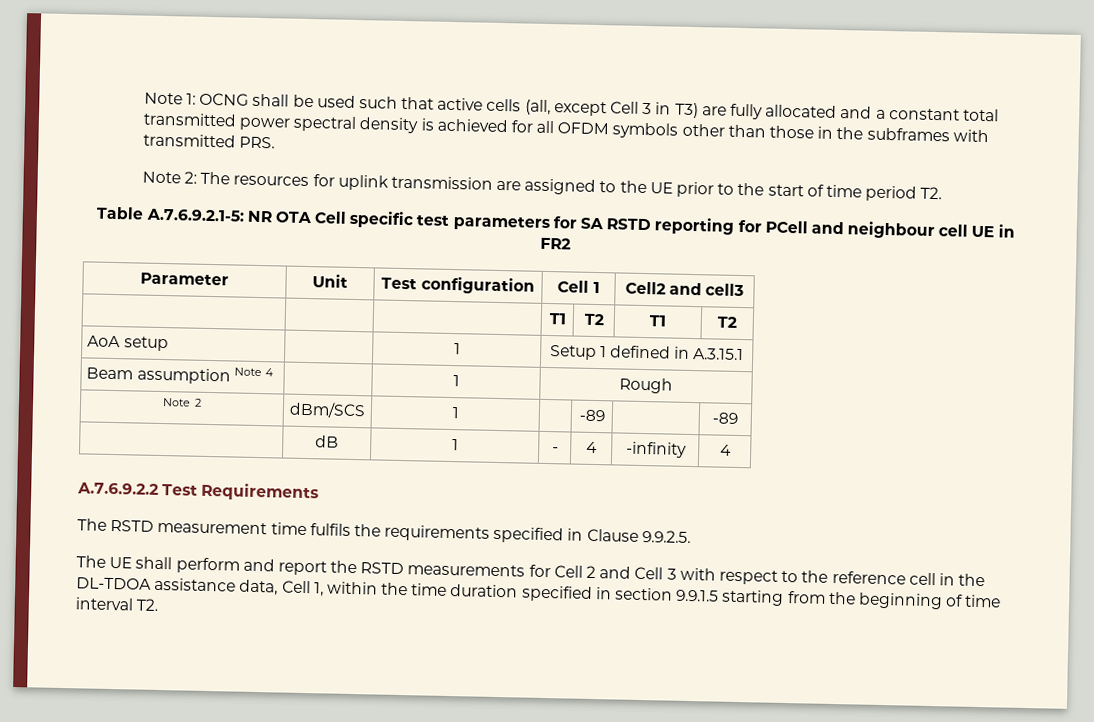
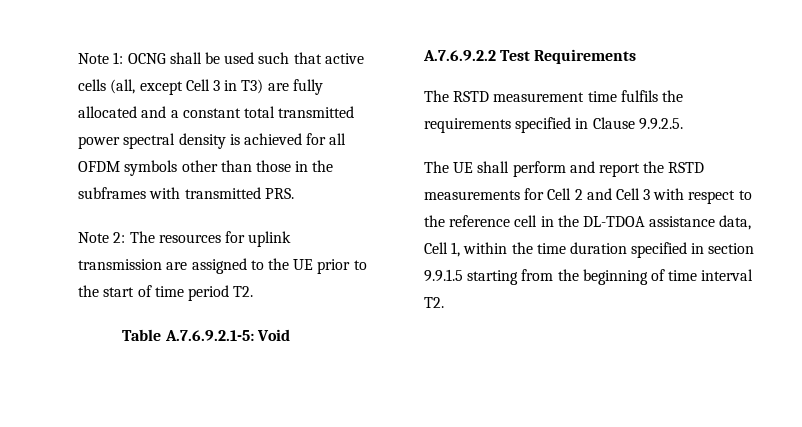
[246,210,1015,240] [540,237,571,250] [140,272,229,286] [312,274,348,288] [381,276,535,295] [557,280,600,294] [624,281,745,297] [548,313,566,325] [583,313,604,326] [649,315,666,327] [717,316,737,328] [87,335,169,352] [453,343,461,355] [549,345,745,361] [86,367,274,385] [452,375,460,387] [619,377,673,394] [162,398,202,407] [289,401,366,419] [451,407,460,419] [578,409,605,422] [712,412,738,424] [315,435,339,448] [451,439,459,451] [551,447,559,453] [586,441,598,454] [625,441,687,458] [719,444,732,456] NR OTA Cell specific test parameters for SA RSTD reporting for PCell and neighbour cell UE in FR2 // Parameter | Unit | Test configuration | Cell 1 | Cell2 and cell3 // | | | T1 | T2 | T1 | T2 // AoA setup | | 1 | Setup 1 defined in A.3.15.1 // Beam assumption Note 4 | | 1 | Rough // Note 2 | dBm/SCS | 1 | | -89 | | -89 // | dB | 1 | - | 4 | -infinity | 4 -> [256,329,290,341] Void

